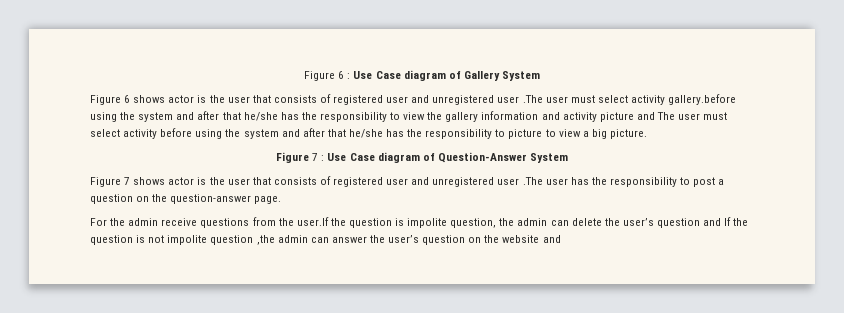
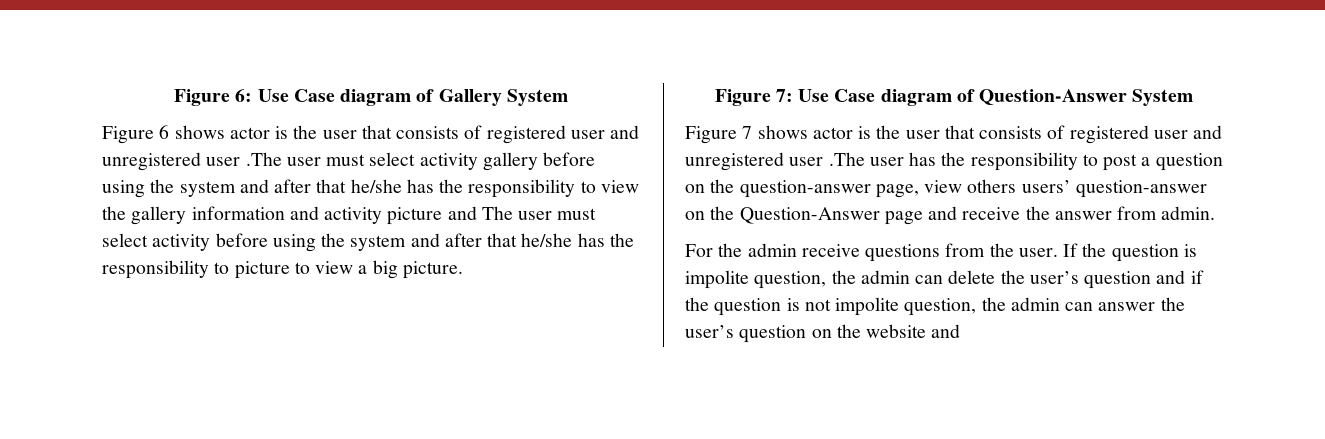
[304,71,351,81] Figure 6 : -> [174,89,253,106] Figure 6:
[668,94,737,105] gallery.before -> [482,152,596,171] gallery before
[312,153,325,161] 7 : -> [775,89,793,102] 7:
[254,196,282,204] page. -> [875,179,1207,198] [685,206,1216,225] page, view others users’ question-answer on the Question-Answer page and receive the answer from admin.
[296,217,329,226] user.If -> [1018,243,1079,257] user. If
[724,217,732,226] If -> [1190,270,1204,284] if
[210,235,275,245] question ,the -> [904,297,1006,316] question, the

